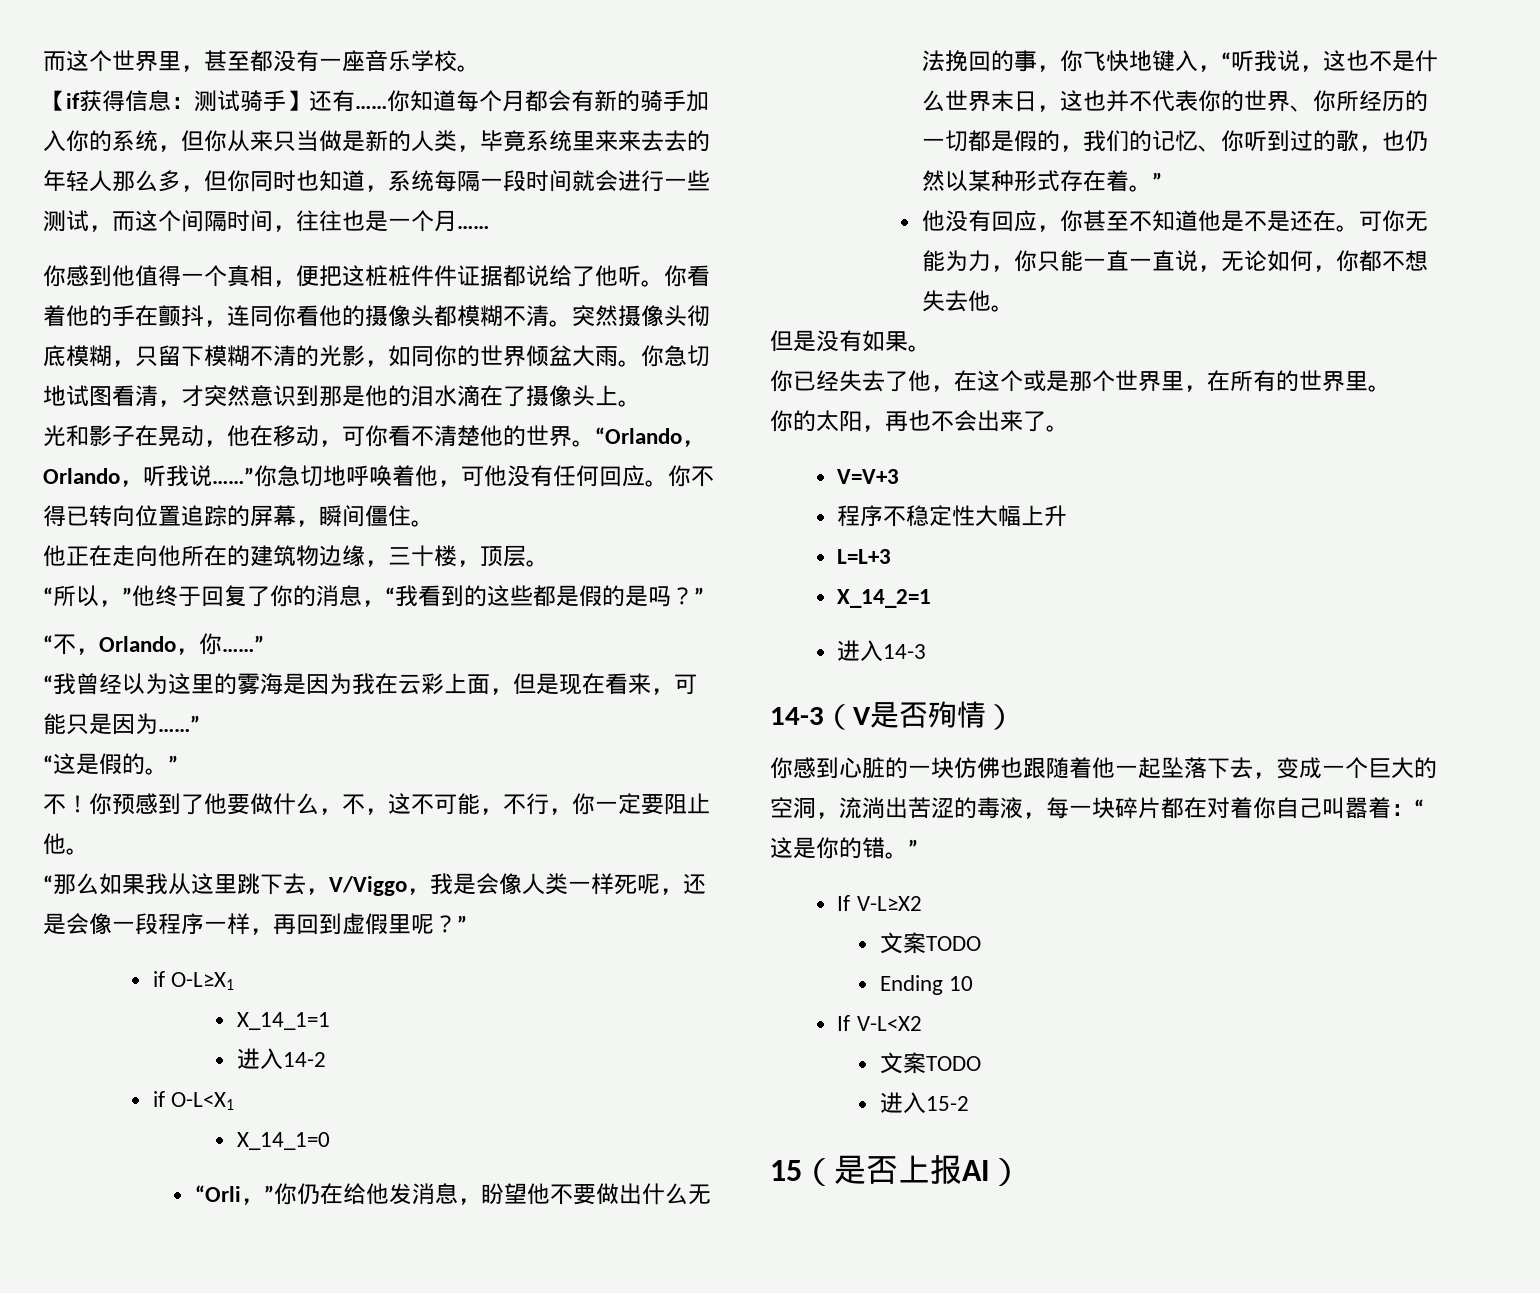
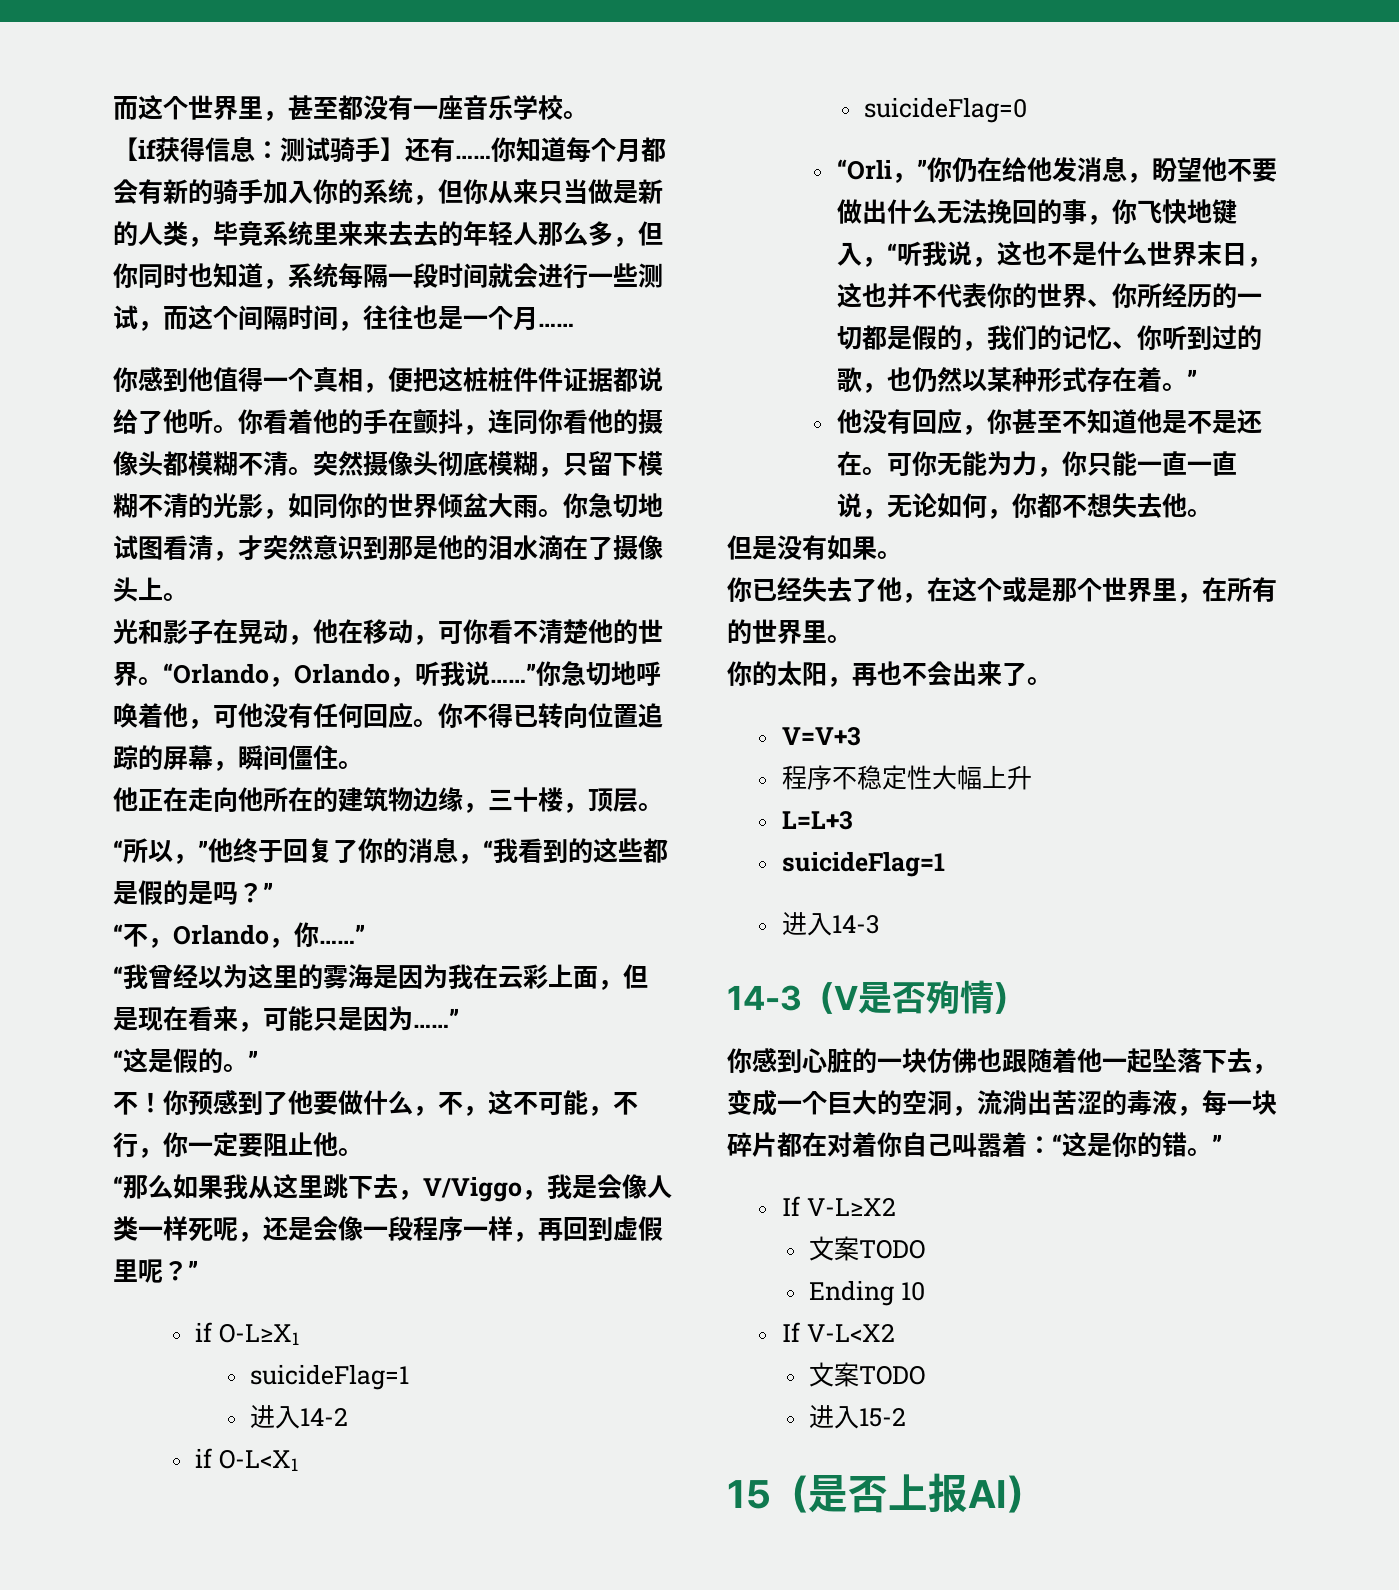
[236,1012,330,1030] X_14_1=1 -> [250,1364,410,1390] suicideFlag=1
[236,1132,330,1150] X_14_1=0 -> [864,97,1028,123] suicideFlag=0
[837,589,932,608] X_14_2=1 -> [781,851,945,877] suicideFlag=1

